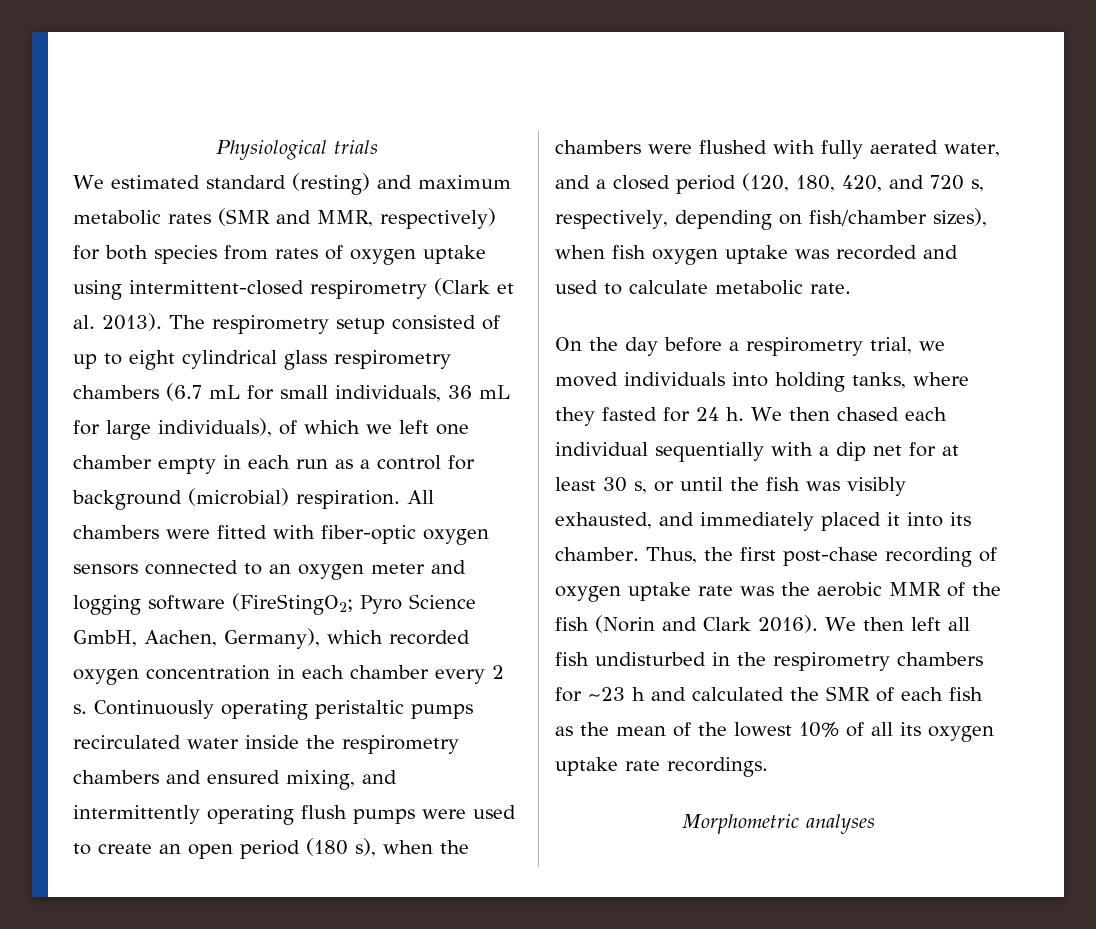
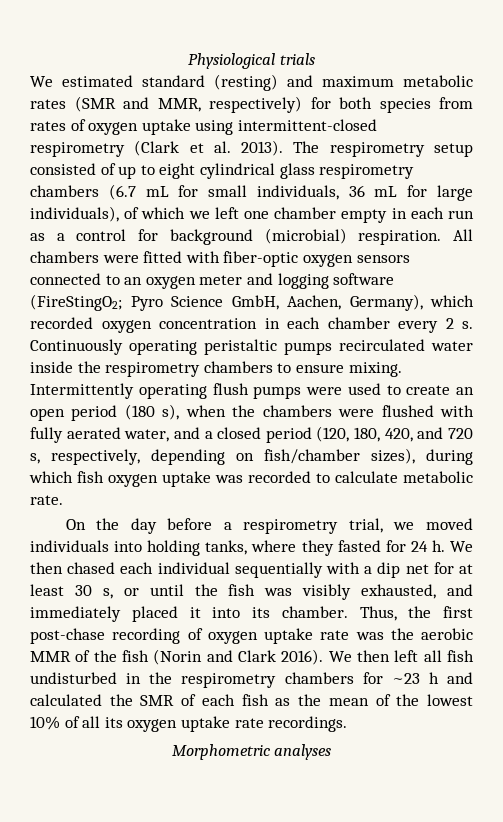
[166,770,397,790] [73,805,200,824] and ensured mixing, and intermittently -> [277,362,402,377] [30,383,134,399] to ensure mixing. Intermittently
[555,245,605,259] when -> [426,449,473,465] [29,471,73,483] during which
[923,245,958,259] [555,280,598,294] and used -> (311, 477) none

